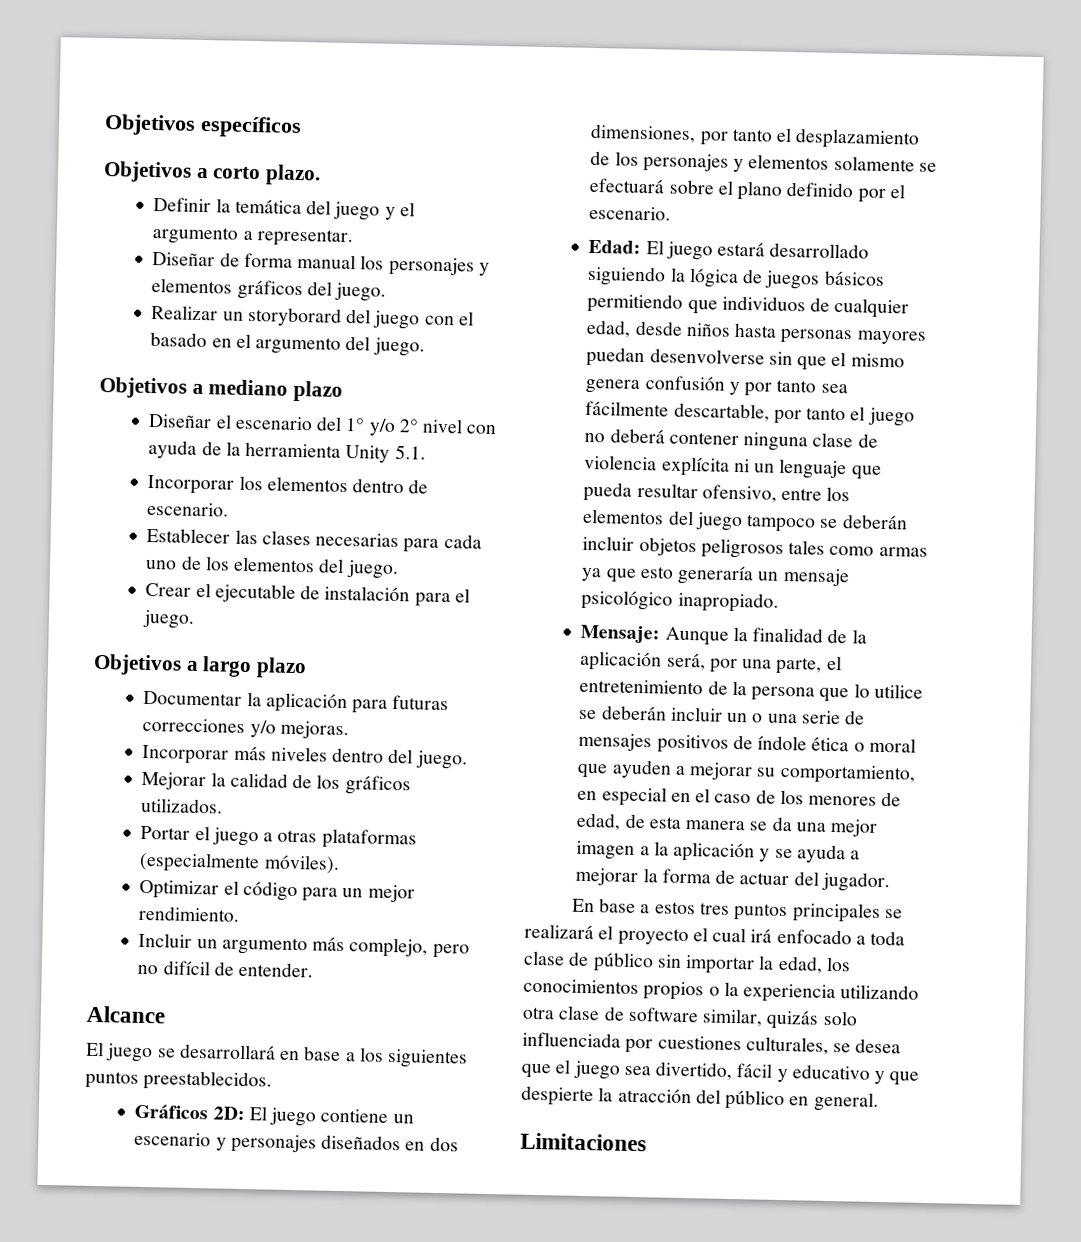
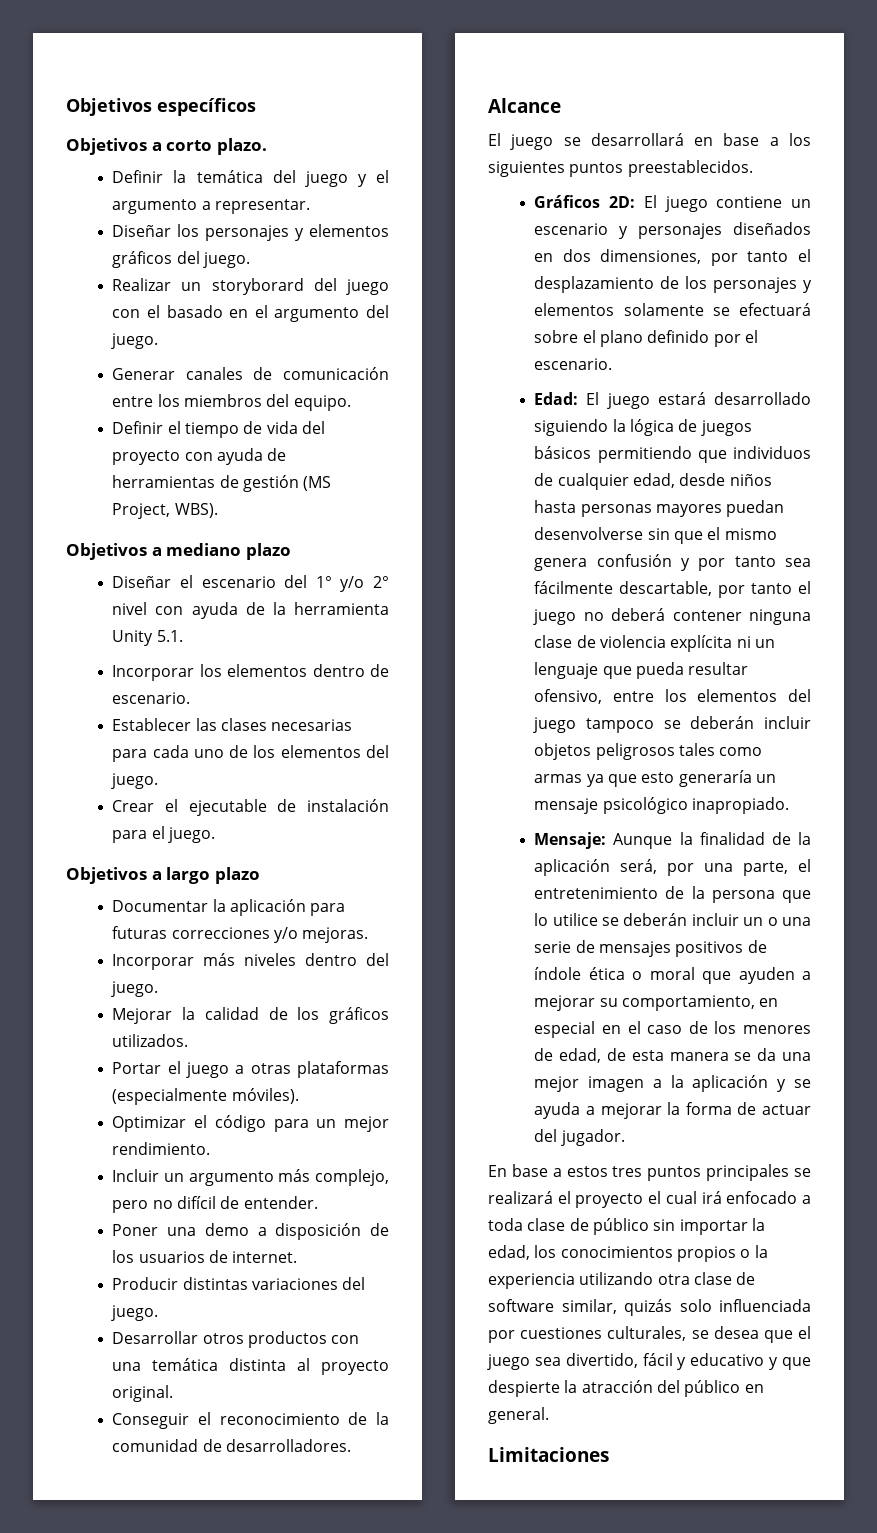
[219,252,357,270] de forma manual -> (172, 231) none
(425, 347) none -> [112,367,389,380] [112,394,351,411] [112,421,325,438] [112,448,287,465] [112,475,332,492] [112,503,218,519] // Generar canales de comunicación entre los miembros del equipo. // Definir el tiempo de vida del proyecto con ayuda de herramientas de gestión (MS Project, WBS).
(314, 969) none -> [112,1223,389,1240] [112,1250,298,1263] [112,1277,366,1290] [111,1305,159,1321] [112,1331,360,1348] [112,1358,389,1375] [112,1385,174,1402] [112,1412,389,1429] [112,1439,351,1452] // Poner una demo a disposición de los usuarios de internet. // Producir distintas variaciones del juego. // Desarrollar otros productos con una temática distinta al proyecto original. // Conseguir el reconocimiento de la comunidad de desarrolladores.

